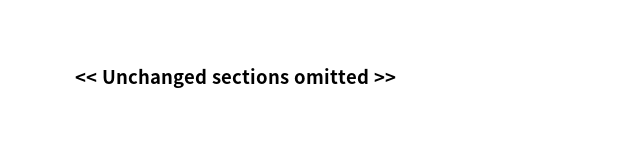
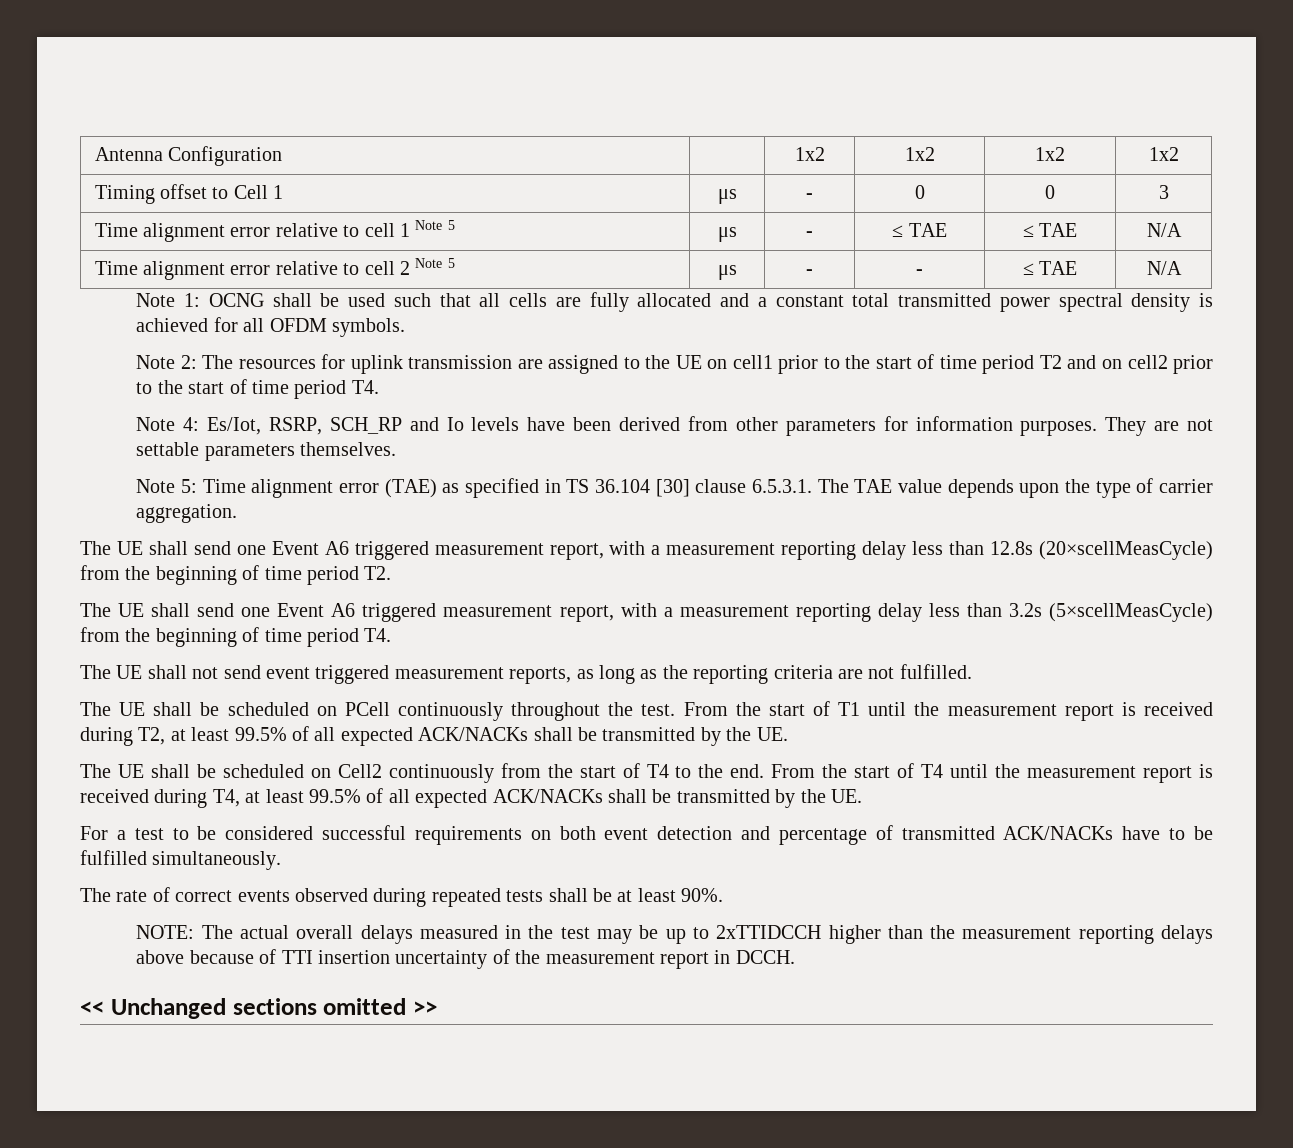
(75, 78) none -> [94,146,282,166] [794,147,825,161] [904,147,935,161] [1035,147,1065,161] [1148,147,1179,161] [94,184,284,204] [717,189,737,204] [806,193,813,199] [914,185,925,199] [1045,185,1055,199] [1158,185,1169,199] [94,220,455,242] [717,227,737,242] [806,231,813,237] [892,223,947,237] [1022,223,1078,237] [1146,223,1182,237] [94,258,455,280] [717,265,737,280] [806,269,813,275] [916,269,923,275] [1022,261,1078,275] [1146,261,1182,275] [136,292,1213,312] [136,317,405,337] [136,354,1213,374] [136,379,379,399] [136,416,1213,436] [136,442,397,461] [136,478,1213,498] [136,504,238,523] [80,541,1213,560] [80,565,392,585] [80,603,1213,622] [80,627,392,647] [80,664,972,684] [80,701,1213,721] [80,726,788,746] [80,763,1214,783] [80,788,862,808] [80,825,1213,845] [80,850,282,870] [80,887,724,907] [136,925,1214,944] [136,949,795,969] Antenna Configuration | | 1x2 | 1x2 | 1x2 | 1x2 // Timing offset to Cell 1 | μs | - | 0 | 0 | 3 // Time alignment error relative to cell 1 Note 5 | μs | - | ≤ TAE | ≤ TAE | N/A // Time alignment error relative to cell 2 Note 5 | μs | - | - | ≤ TAE | N/A // Note 1: OCNG shall be used such that all cells are fully allocated and a constant total transmitted power spectral density is achieved for all OFDM symbols. // Note 2: The resources for uplink transmission are assigned to the UE on cell1 prior to the start of time period T2 and on cell2 prior to the start of time period T4. // Note 4: Es/Iot, RSRP, SCH_RP and Io levels have been derived from other parameters for information purposes. They are not settable parameters themselves. // Note 5: Time alignment error (TAE) as specified in TS 36.104 [30] clause 6.5.3.1. The TAE value depends upon the type of carrier aggregation. // The UE shall send one Event A6 triggered measurement report, with a measurement reporting delay less than 12.8s (20×scellMeasCycle) from the beginning of time period T2. // The UE shall send one Event A6 triggered measurement report, with a measurement reporting delay less than 3.2s (5×scellMeasCycle) from the beginning of time period T4. // The UE shall not send event triggered measurement reports, as long as the reporting criteria are not fulfilled. // The UE shall be scheduled on PCell continuously throughout the test. From the start of T1 until the measurement report is received during T2, at least 99.5% of all expected ACK/NACKs shall be transmitted by the UE. // The UE shall be scheduled on Cell2 continuously from the start of T4 to the end. From the start of T4 until the measurement report is received during T4, at least 99.5% of all expected ACK/NACKs shall be transmitted by the UE. // For a test to be considered successful requirements on both event detection and percentage of transmitted ACK/NACKs have to be fulfilled simultaneously. // The rate of correct events observed during repeated tests shall be at least 90%. // NOTE: The actual overall delays measured in the test may be up to 2xTTIDCCH higher than the measurement reporting delays above because of TTI insertion uncertainty of the measurement report in DCCH. //

